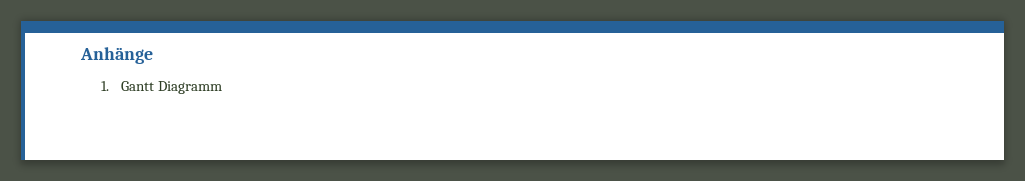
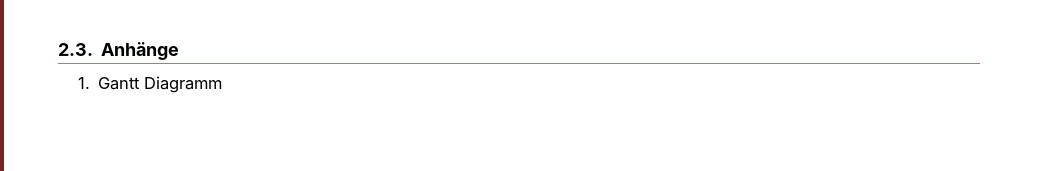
(80, 55) none -> [58,43,93,56] 2.3.

